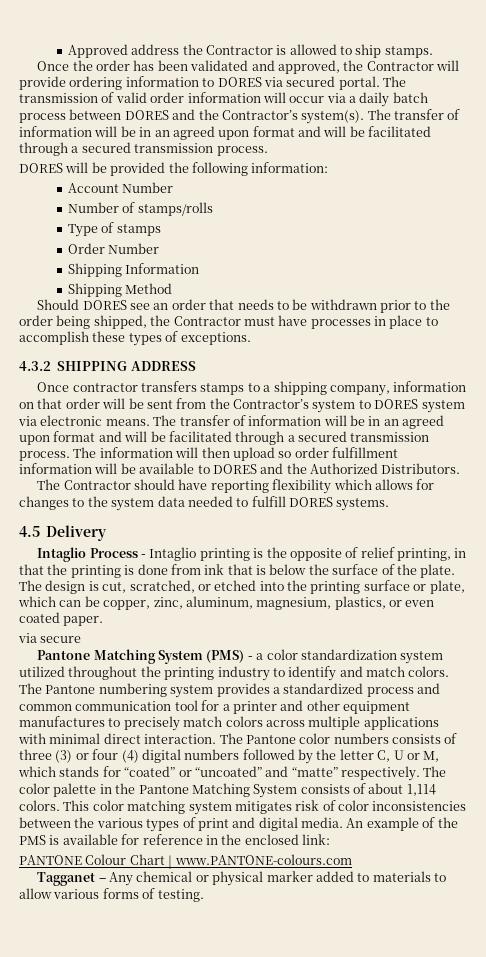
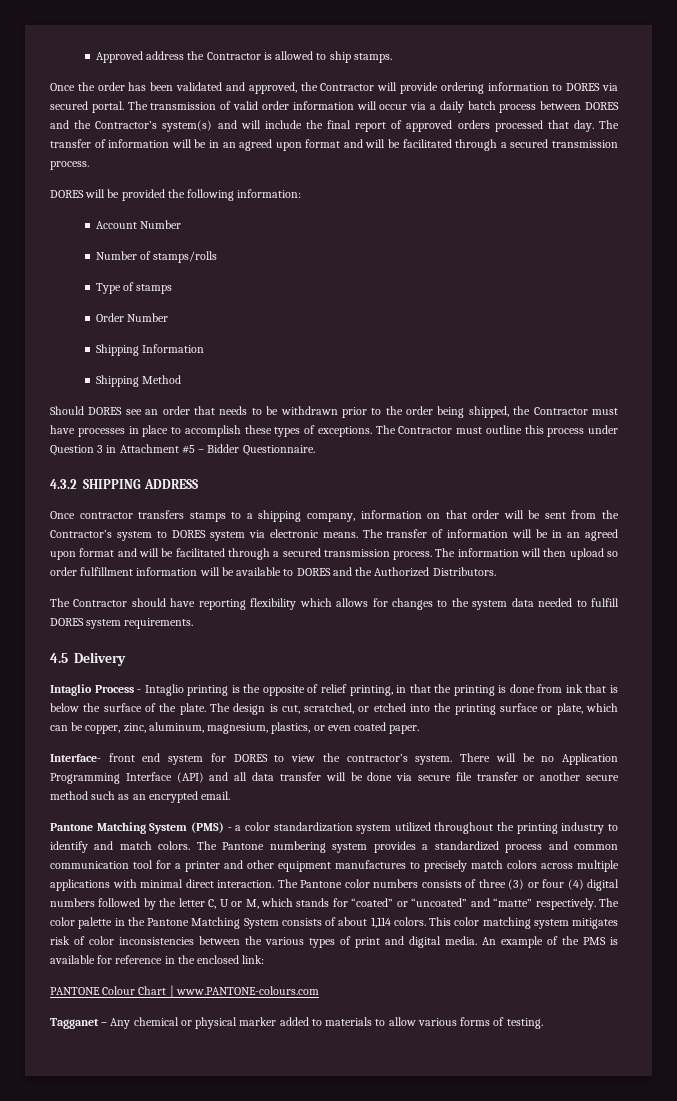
[301,110,365,124] system(s). -> [162,120,594,132] system(s) and will include the final report of approved orders processed that day.
(251, 338) none -> [375,425,618,437] [50,444,315,456] The Contractor must outline this process under Question 3 in Attachment #5 – Bidder Questionnaire.
[336,498,390,511] systems. -> [86,618,194,629] system requirements.
[18,633,82,643] via secure -> [50,753,618,765] [50,772,619,784] [50,791,231,803] Interface- front end system for DORES to view the contractor’s system. There will be no Application Programming Interface (API) and all data transfer will be done via secure file transfer or another secure method such as an encrypted email.

